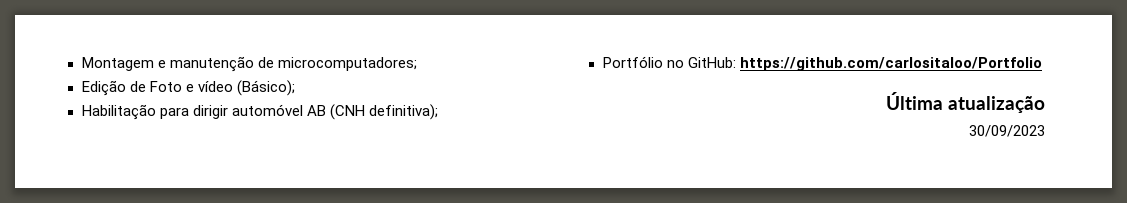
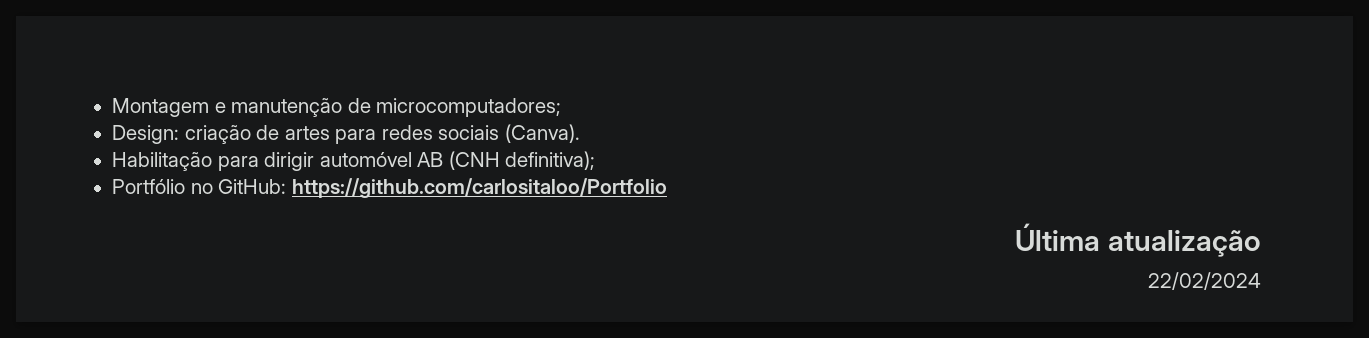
[81,80,296,96] Edição de Foto e vídeo (Básico); -> [112,124,580,144] Design: criação de artes para redes sociais (Canva).
[969,125,1045,137] 30/09/2023 -> [1148,272,1261,290] 22/02/2024

